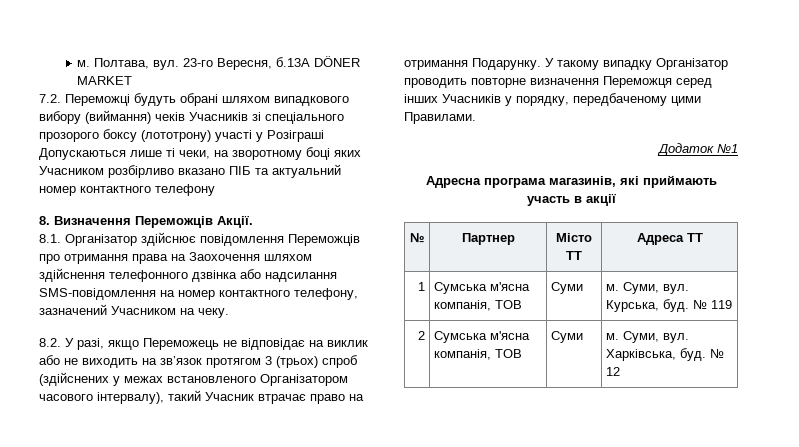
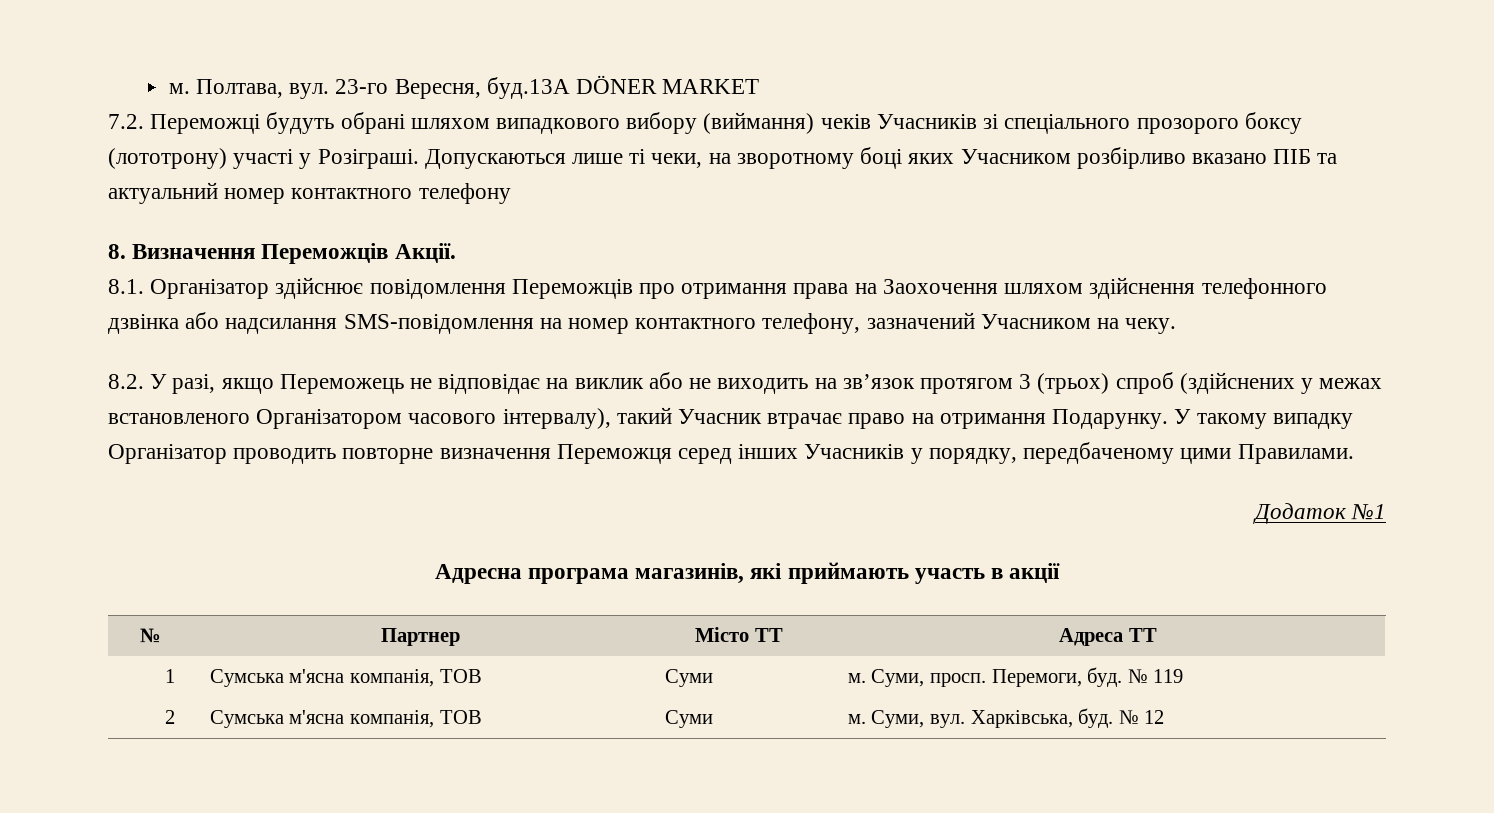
[276,57,311,67] б.13А -> [486,77,570,99] буд.13А
[267,130,324,142] Розіграші -> [317,149,419,169] Розіграші.
[663,284,690,294] [606,300,660,312] вул. Курська, -> [930,669,1082,687] просп. Перемоги,

